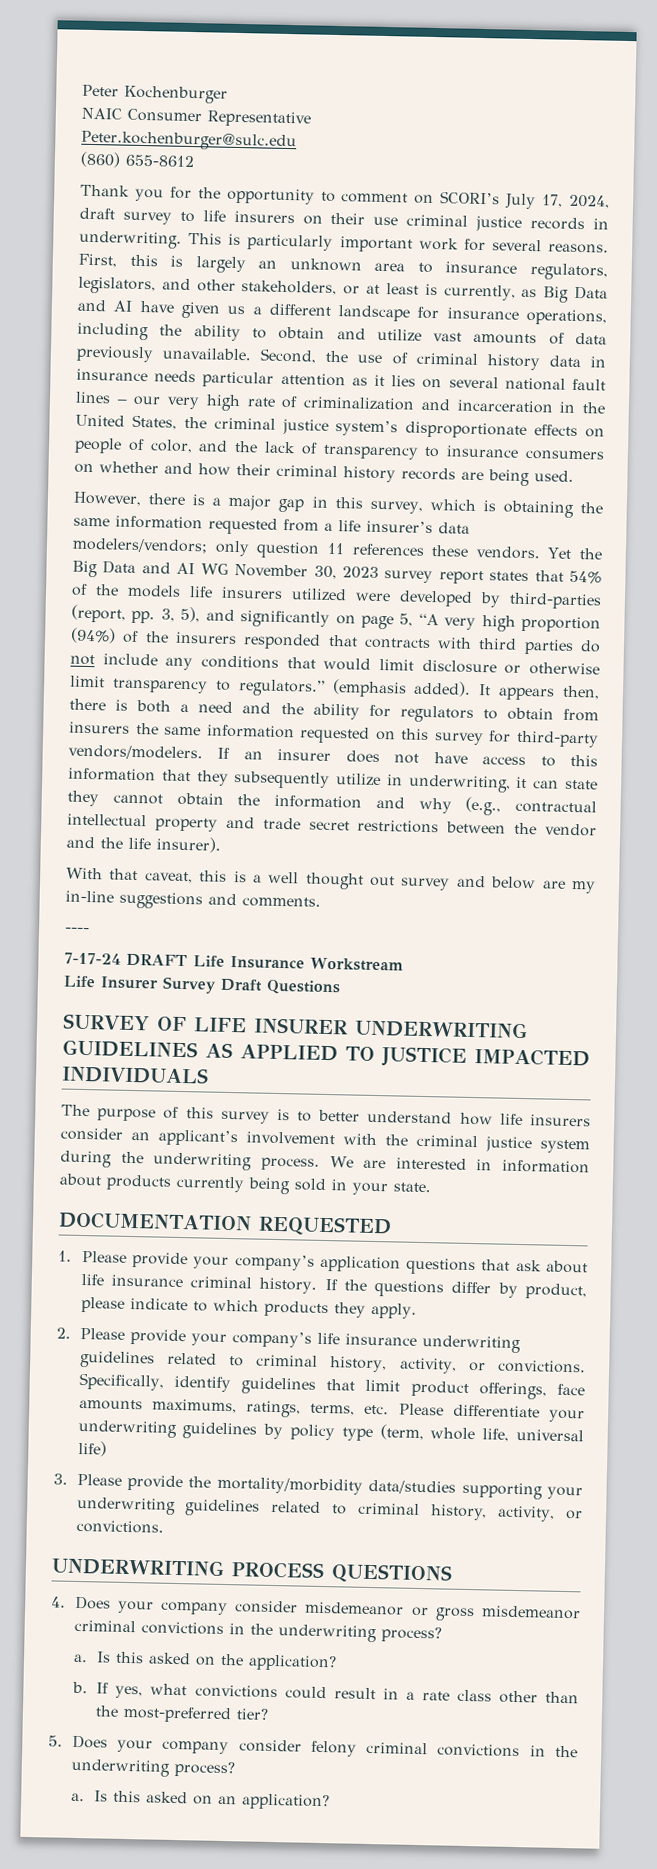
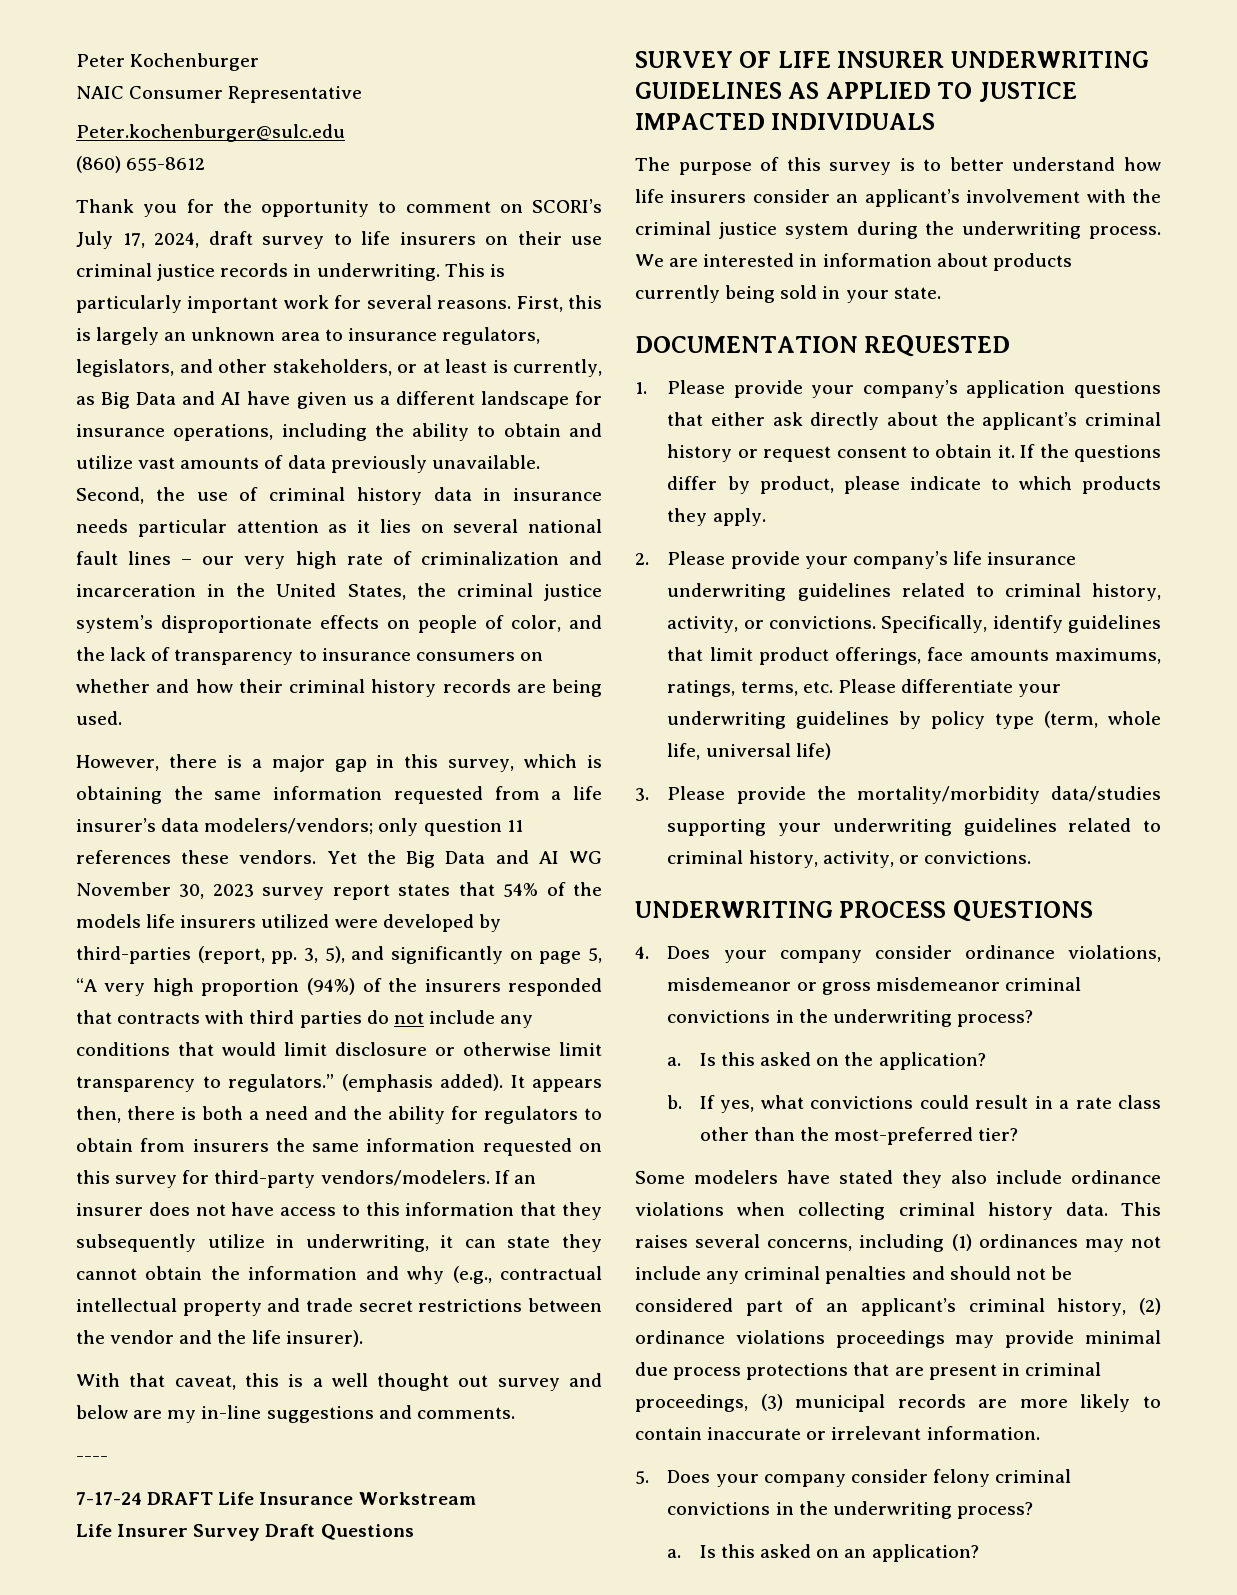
[515,1259,588,1274] [80,1273,318,1294] ask about life insurance criminal history. -> [711,412,1161,430] [667,444,1015,462] either ask directly about the applicant’s criminal history or request consent to obtain it.
(299, 1607) none -> [964,945,1161,962] ordinance violations,
(270, 1714) none -> [635,1170,1161,1188] [635,1202,1161,1220] [635,1234,1161,1252] [635,1266,1072,1284] [635,1298,1161,1316] [635,1330,1161,1348] [635,1362,1101,1380] [635,1394,1161,1412] [635,1426,1040,1440] // Some modelers have stated they also include ordinance violations when collecting criminal history data. This raises several concerns, including (1) ordinances may not include any criminal penalties and should not be considered part of an applicant’s criminal history, (2) ordinance violations proceedings may provide minimal due process protections that are present in criminal proceedings, (3) municipal records are more likely to contain inaccurate or irrelevant information.

